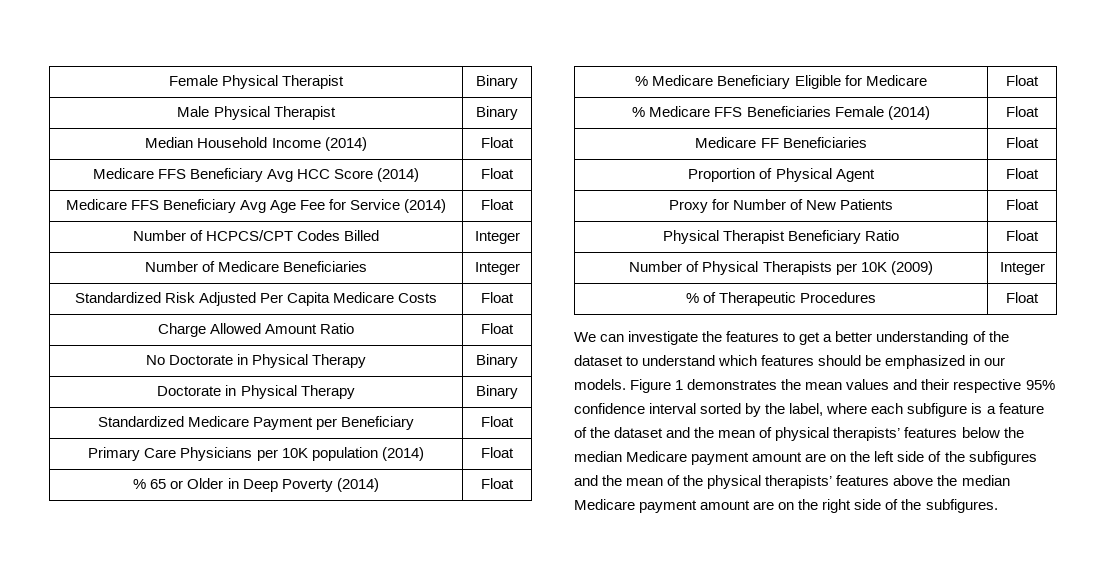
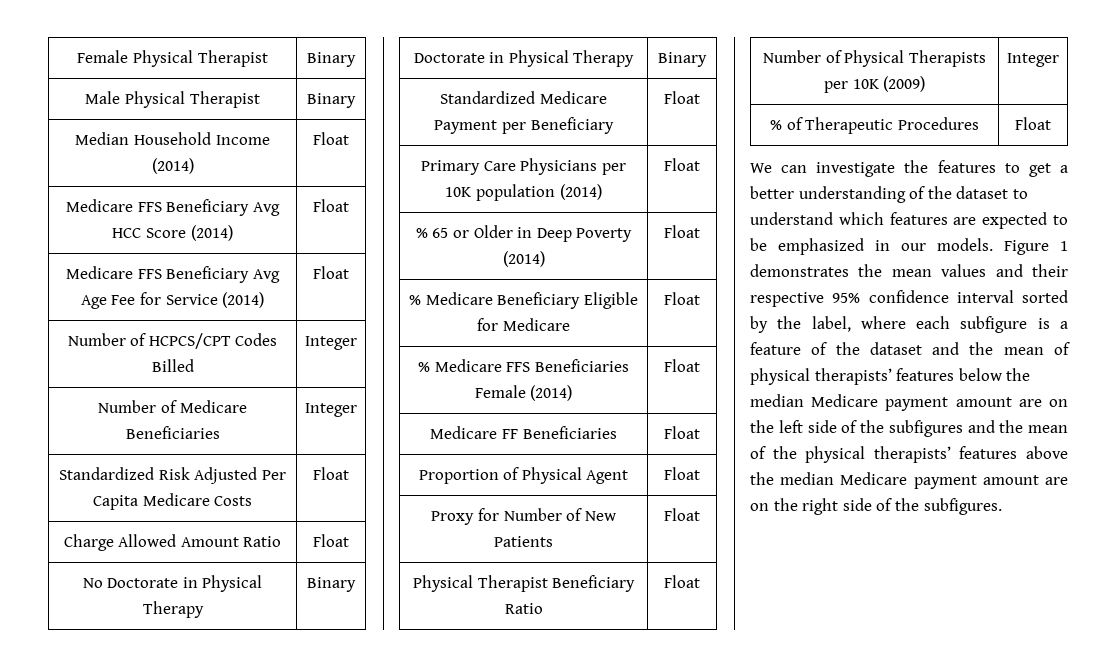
[818,355,862,366] should -> [953,212,1068,229] are expected to

